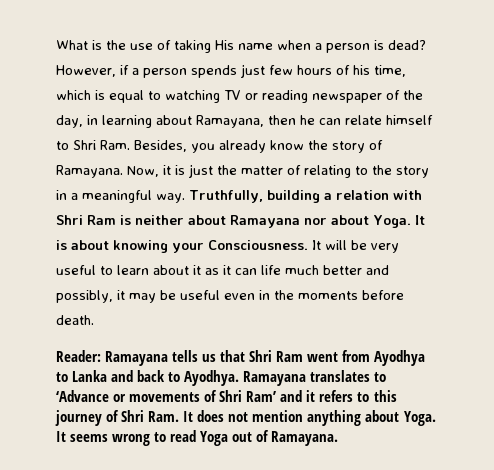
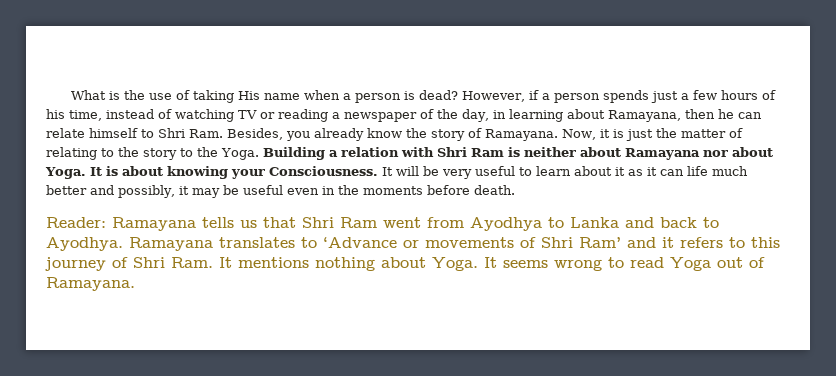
(265, 71) none -> [680,93,689,100] a
[56,90,161,103] which is equal to -> [106,109,172,119] instead of
(308, 96) none -> [332,112,340,119] a
[56,190,320,203] in a meaningful way. Truthfully, building -> [180,147,325,160] to the Yoga. Building
[197,410,362,426] does not mention anything -> [238,257,375,271] mentions nothing

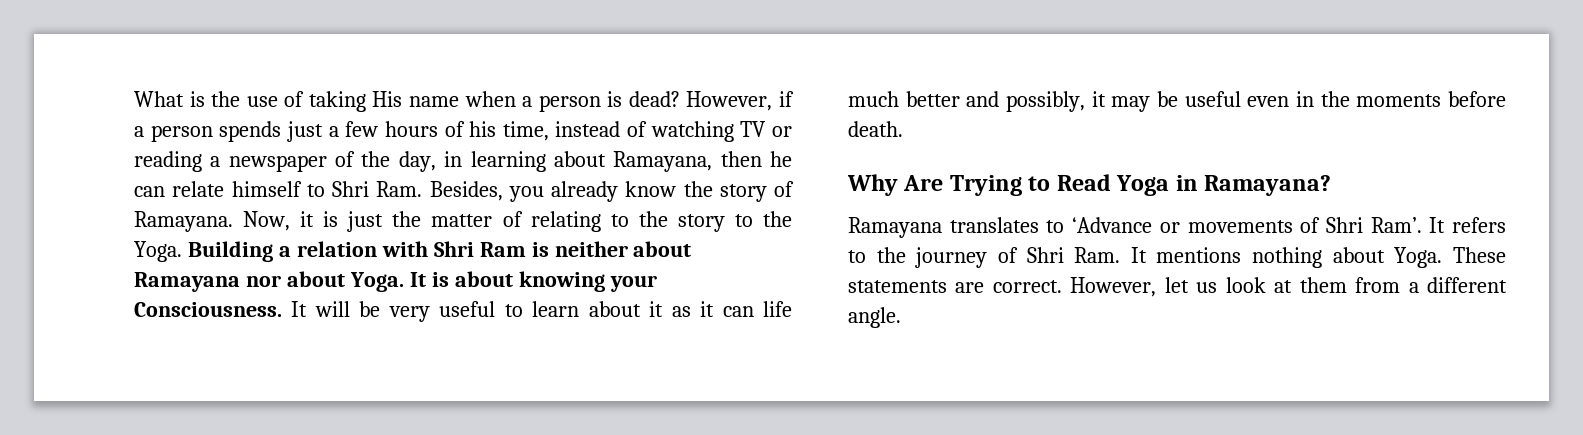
[46,217,719,231] [46,237,123,251] Reader: Ramayana tells us that Shri Ram went from Ayodhya to Lanka and back to Ayodhya. -> [847,174,1332,196] Why Are Trying to Read Yoga in Ramayana? //
[579,237,674,248] Ram’ and it -> [1370,217,1446,233] Ram’. It
[751,237,780,248] this -> [876,247,906,263] the
[484,257,765,271] [46,277,135,291] It seems wrong to read Yoga out of Ramayana. -> [1453,247,1506,263] [848,277,1507,297] [848,307,901,328] These statements are correct. However, let us look at them from a different angle.

